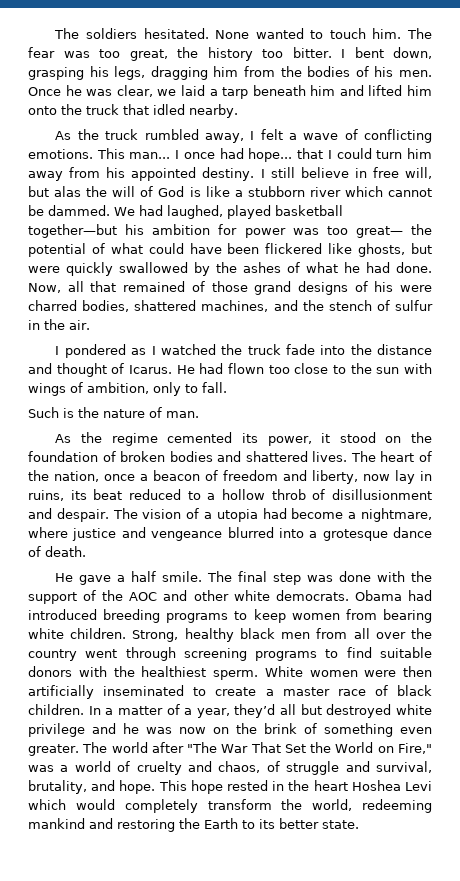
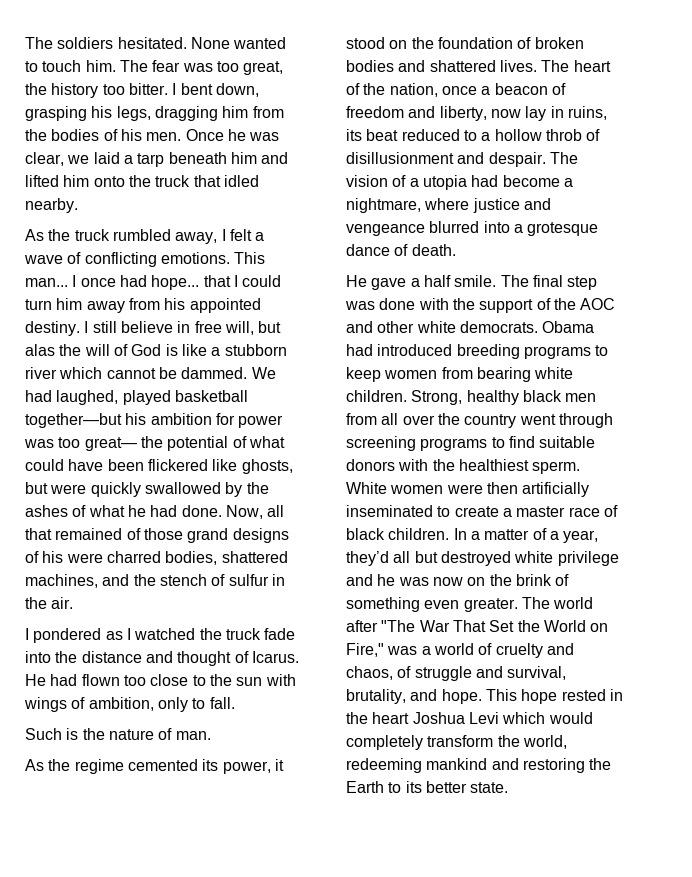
[351,780,401,791] Hoshea -> [412,712,465,724] Joshua

